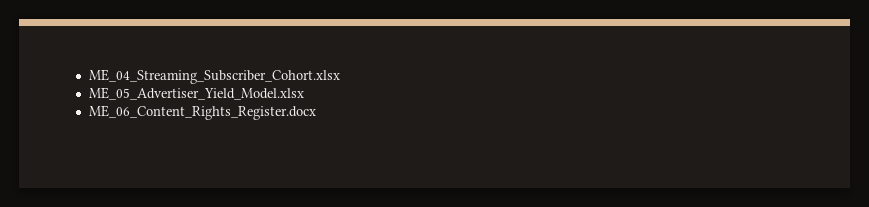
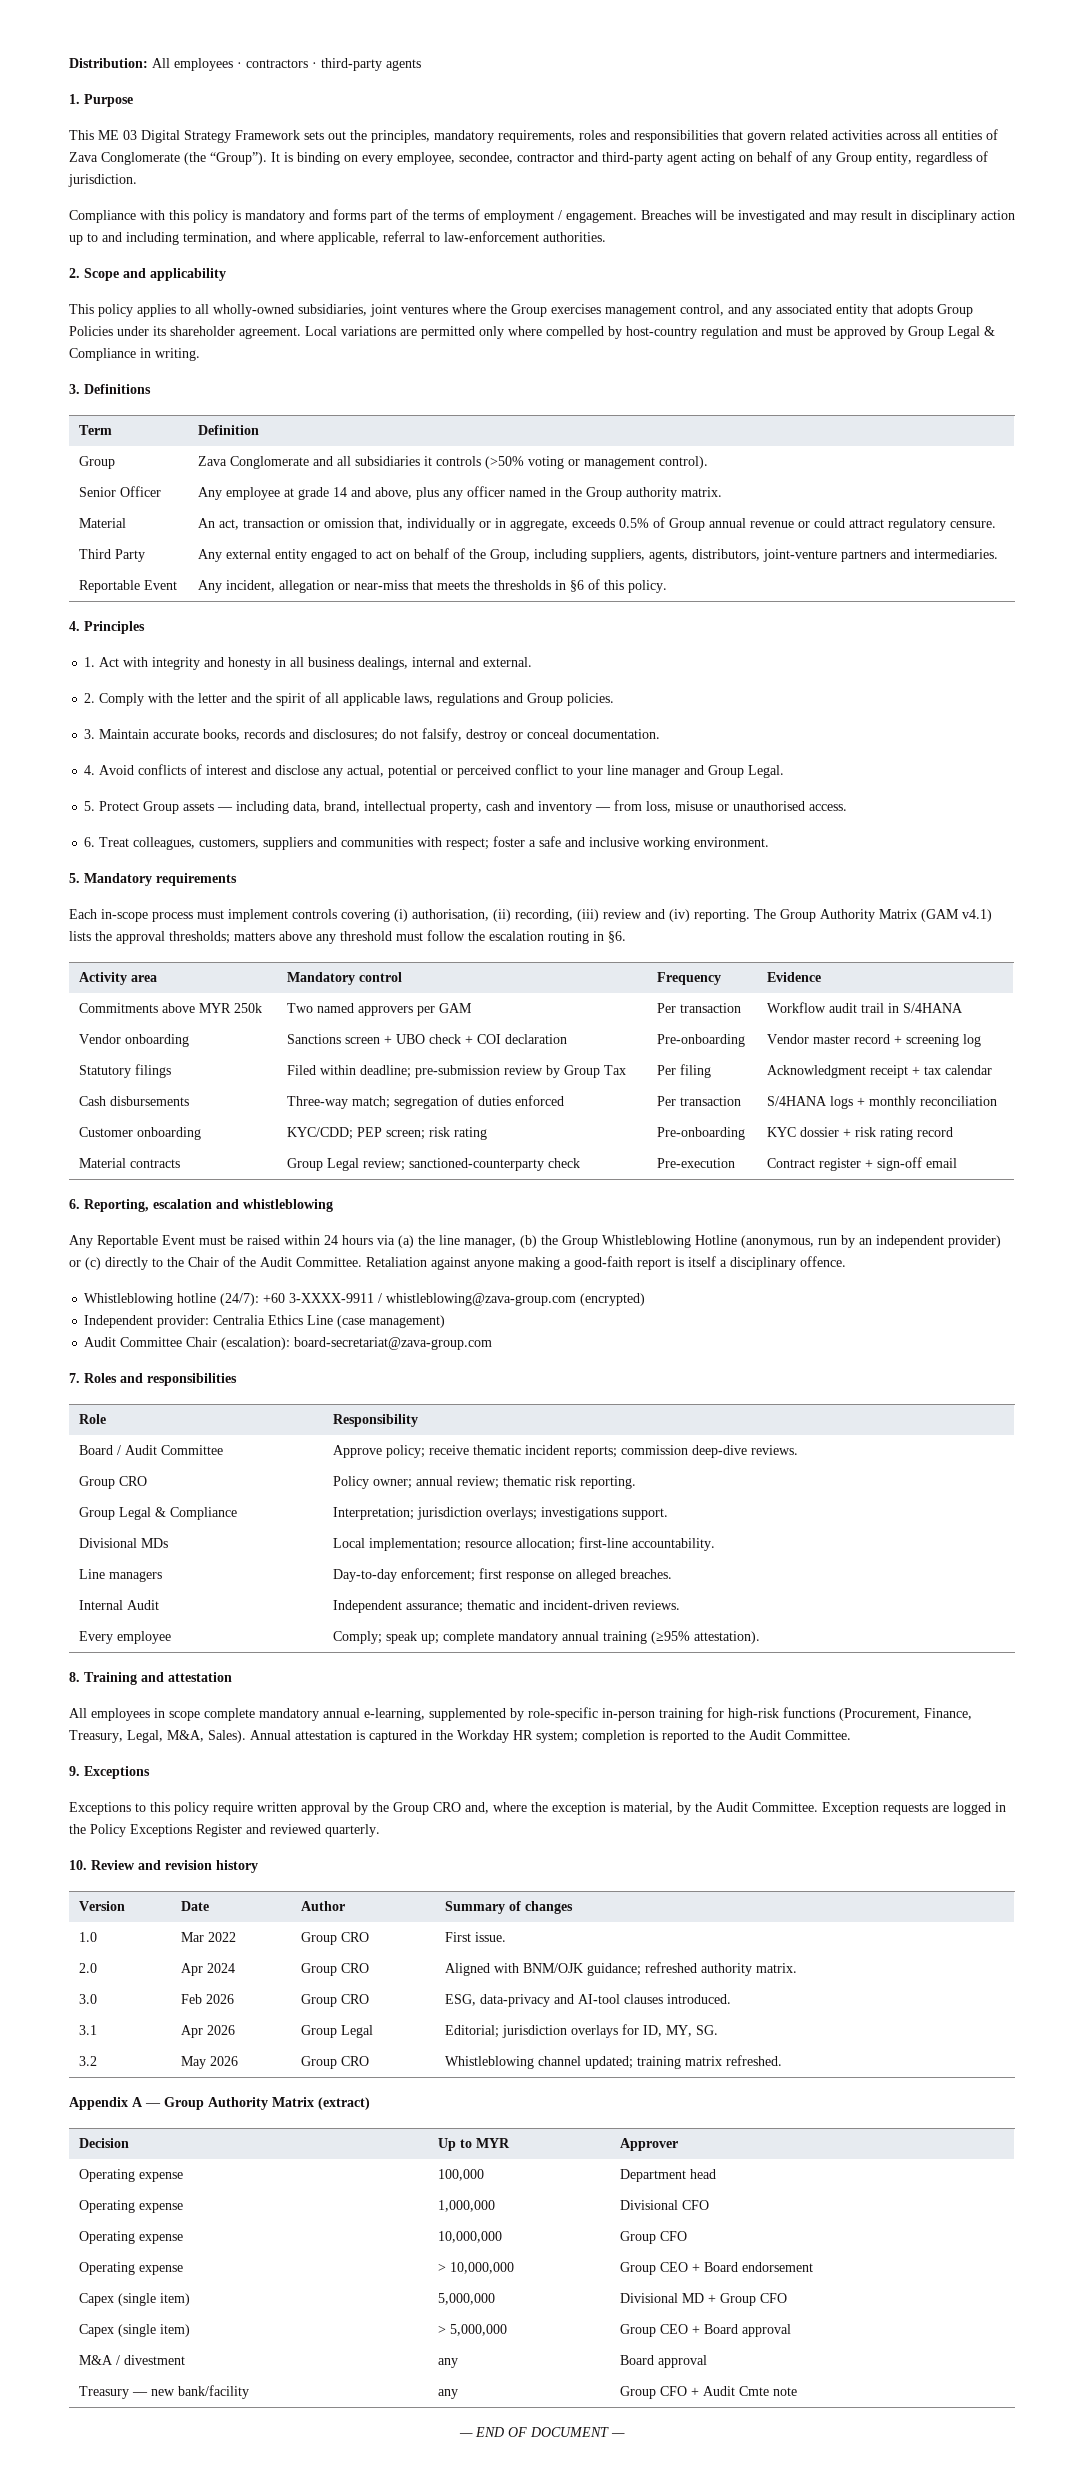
[88,69,340,84] [88,87,304,100] [88,105,316,120] ME_04_Streaming_Subscriber_Cohort.xlsx // ME_05_Advertiser_Yield_Model.xlsx // ME_06_Content_Rights_Register.docx -> [69,58,421,71] [69,94,133,107] [69,129,998,143] [69,151,988,165] [68,174,137,187] [69,209,1015,223] [69,231,606,245] [69,268,226,281] [69,304,973,317] [69,326,995,339] [69,348,200,361] [69,384,151,394] [78,425,112,435] [197,425,259,435] [78,456,115,469] [197,456,708,469] [78,486,161,497] [197,486,722,500] [78,518,126,528] [197,517,996,531] [78,549,145,562] [197,548,998,562] [78,580,177,593] [197,579,667,593] [69,621,145,634] [84,657,533,670] [84,692,615,706] [84,728,661,742] [84,764,785,778] [84,800,848,814] [84,836,770,850] [69,873,237,886] [69,909,992,922] [69,930,626,944] [78,972,157,985] [286,972,402,985] [656,972,721,985] [766,972,821,982] [78,1003,262,1013] [286,1003,472,1016] [656,1003,741,1013] [766,1002,963,1013] [78,1034,189,1047] [286,1034,567,1044] [656,1034,745,1047] [766,1034,981,1047] [78,1064,171,1078] [286,1065,626,1078] [656,1064,711,1078] [766,1065,992,1078] [78,1096,189,1106] [286,1095,564,1109] [656,1096,741,1106] [766,1096,997,1109] [78,1127,201,1140] [286,1127,487,1140] [656,1127,745,1140] [766,1127,953,1140] [78,1158,180,1168] [286,1158,580,1171] [656,1158,735,1168] [766,1157,957,1171] [69,1199,333,1212] [69,1235,1001,1248] [69,1256,846,1270] [84,1293,646,1306] [84,1315,446,1328] [84,1337,493,1350] [69,1373,237,1386] [78,1414,106,1424] [332,1414,418,1427] [78,1445,223,1455] [332,1445,798,1458] [78,1476,147,1489] [332,1476,636,1489] [78,1507,237,1520] [332,1507,668,1520] [78,1538,168,1548] [332,1537,715,1551] [78,1569,162,1582] [332,1568,672,1582] [78,1600,159,1610] [332,1600,680,1613] [78,1631,171,1644] [332,1631,760,1644] [69,1672,232,1685] [69,1707,972,1721] [69,1730,851,1743] [69,1766,150,1779] [69,1802,1006,1815] [69,1824,380,1837] [69,1860,258,1873] [78,1901,125,1911] [180,1901,209,1911] [300,1901,345,1911] [444,1901,573,1914] [78,1932,97,1942] [180,1932,236,1942] [300,1932,369,1945] [444,1932,506,1942] [78,1963,97,1973] [180,1963,235,1976] [300,1963,369,1976] [444,1962,797,1976] [78,1994,97,2004] [180,1994,234,2004] [300,1994,369,2007] [444,1994,731,2007] [78,2025,97,2035] [180,2025,235,2038] [300,2025,373,2038] [444,2024,718,2038] [78,2056,97,2066] [180,2056,238,2069] [300,2056,369,2069] [444,2055,782,2069] [69,2097,370,2110] [78,2138,129,2148] [437,2138,510,2151] [619,2138,678,2151] [78,2169,183,2182] [437,2169,484,2181] [619,2169,716,2182] [78,2200,183,2213] [437,2200,495,2212] [619,2200,709,2210] [78,2231,183,2244] [437,2231,502,2243] [619,2231,687,2244] [78,2262,183,2275] [437,2262,514,2274] [619,2262,813,2275] [78,2293,190,2306] [437,2293,495,2305] [619,2293,787,2306] [78,2324,190,2337] [437,2324,507,2336] [619,2324,791,2337] [78,2355,185,2365] [437,2358,458,2368] [619,2355,707,2368] [78,2385,249,2399] [437,2389,458,2399] [619,2386,797,2399] [459,2427,625,2437] Distribution: All employees · contractors · third-party agents // 1. Purpose // This ME 03 Digital Strategy Framework sets out the principles, mandatory requirements, roles and responsibilities that govern related activities across all entities of Zava Conglomerate (the “Group”). It is binding on every employee, secondee, contractor and third-party agent acting on behalf of any Group entity, regardless of jurisdiction. // Compliance with this policy is mandatory and forms part of the terms of employment / engagement. Breaches will be investigated and may result in disciplinary action up to and including termination, and where applicable, referral to law-enforcement authorities. // 2. Scope and applicability // This policy applies to all wholly-owned subsidiaries, joint ventures where the Group exercises management control, and any associated entity that adopts Group Policies under its shareholder agreement. Local variations are permitted only where compelled by host-country regulation and must be approved by Group Legal & Compliance in writing. // 3. Definitions // Term | Definition // Group | Zava Conglomerate and all subsidiaries it controls (>50% voting or management control). // Senior Officer | Any employee at grade 14 and above, plus any officer named in the Group authority matrix. // Material | An act, transaction or omission that, individually or in aggregate, exceeds 0.5% of Group annual revenue or could attract regulatory censure. // Third Party | Any external entity engaged to act on behalf of the Group, including suppliers, agents, distributors, joint-venture partners and intermediaries. // Reportable Event | Any incident, allegation or near-miss that meets the thresholds in §6 of this policy. // 4. Principles // 1. Act with integrity and honesty in all business dealings, internal and external. // 2. Comply with the letter and the spirit of all applicable laws, regulations and Group policies. // 3. Maintain accurate books, records and disclosures; do not falsify, destroy or conceal documentation. // 4. Avoid conflicts of interest and disclose any actual, potential or perceived conflict to your line manager and Group Legal. // 5. Protect Group assets — including data, brand, intellectual property, cash and inventory — from loss, misuse or unauthorised access. // 6. Treat colleagues, customers, suppliers and communities with respect; foster a safe and inclusive working environment. // 5. Mandatory requirements // Each in-scope process must implement controls covering (i) authorisation, (ii) recording, (iii) review and (iv) reporting. The Group Authority Matrix (GAM v4.1) lists the approval thresholds; matters above any threshold must follow the escalation routing in §6. // Activity area | Mandatory control | Frequency | Evidence // Commitments above MYR 250k | Two named approvers per GAM | Per transaction | Workflow audit trail in S/4HANA // Vendor onboarding | Sanctions screen + UBO check + COI declaration | Pre-onboarding | Vendor master record + screening log // Statutory filings | Filed within deadline; pre-submission review by Group Tax | Per filing | Acknowledgment receipt + tax calendar // Cash disbursements | Three-way match; segregation of duties enforced | Per transaction | S/4HANA logs + monthly reconciliation // Customer onboarding | KYC/CDD; PEP screen; risk rating | Pre-onboarding | KYC dossier + risk rating record // Material contracts | Group Legal review; sanctioned-counterparty check | Pre-execution | Contract register + sign-off email // 6. Reporting, escalation and whistleblowing // Any Reportable Event must be raised within 24 hours via (a) the line manager, (b) the Group Whistleblowing Hotline (anonymous, run by an independent provider) or (c) directly to the Chair of the Audit Committee. Retaliation against anyone making a good-faith report is itself a disciplinary offence. // Whistleblowing hotline (24/7): +60 3-XXXX-9911 / whistleblowing@zava-group.com (encrypted) // Independent provider: Centralia Ethics Line (case management) // Audit Committee Chair (escalation): board-secretariat@zava-group.com // 7. Roles and responsibilities // Role | Responsibility // Board / Audit Committee | Approve policy; receive thematic incident reports; commission deep-dive reviews. // Group CRO | Policy owner; annual review; thematic risk reporting. // Group Legal & Compliance | Interpretation; jurisdiction overlays; investigations support. // Divisional MDs | Local implementation; resource allocation; first-line accountability. // Line managers | Day-to-day enforcement; first response on alleged breaches. // Internal Audit | Independent assurance; thematic and incident-driven reviews. // Every employee | Comply; speak up; complete mandatory annual training (≥95% attestation). // 8. Training and attestation // All employees in scope complete mandatory annual e-learning, supplemented by role-specific in-person training for high-risk functions (Procurement, Finance, Treasury, Legal, M&A, Sales). Annual attestation is captured in the Workday HR system; completion is reported to the Audit Committee. // 9. Exceptions // Exceptions to this policy require written approval by the Group CRO and, where the exception is material, by the Audit Committee. Exception requests are logged in the Policy Exceptions Register and reviewed quarterly. // 10. Review and revision history // Version | Date | Author | Summary of changes // 1.0 | Mar 2022 | Group CRO | First issue. // 2.0 | Apr 2024 | Group CRO | Aligned with BNM/OJK guidance; refreshed authority matrix. // 3.0 | Feb 2026 | Group CRO | ESG, data-privacy and AI-tool clauses introduced. // 3.1 | Apr 2026 | Group Legal | Editorial; jurisdiction overlays for ID, MY, SG. // 3.2 | May 2026 | Group CRO | Whistleblowing channel updated; training matrix refreshed. // Appendix A — Group Authority Matrix (extract) // Decision | Up to MYR | Approver // Operating expense | 100,000 | Department head // Operating expense | 1,000,000 | Divisional CFO // Operating expense | 10,000,000 | Group CFO // Operating expense | > 10,000,000 | Group CEO + Board endorsement // Capex (single item) | 5,000,000 | Divisional MD + Group CFO // Capex (single item) | > 5,000,000 | Group CEO + Board approval // M&A / divestment | any | Board approval // Treasury — new bank/facility | any | Group CFO + Audit Cmte note // — END OF DOCUMENT —

